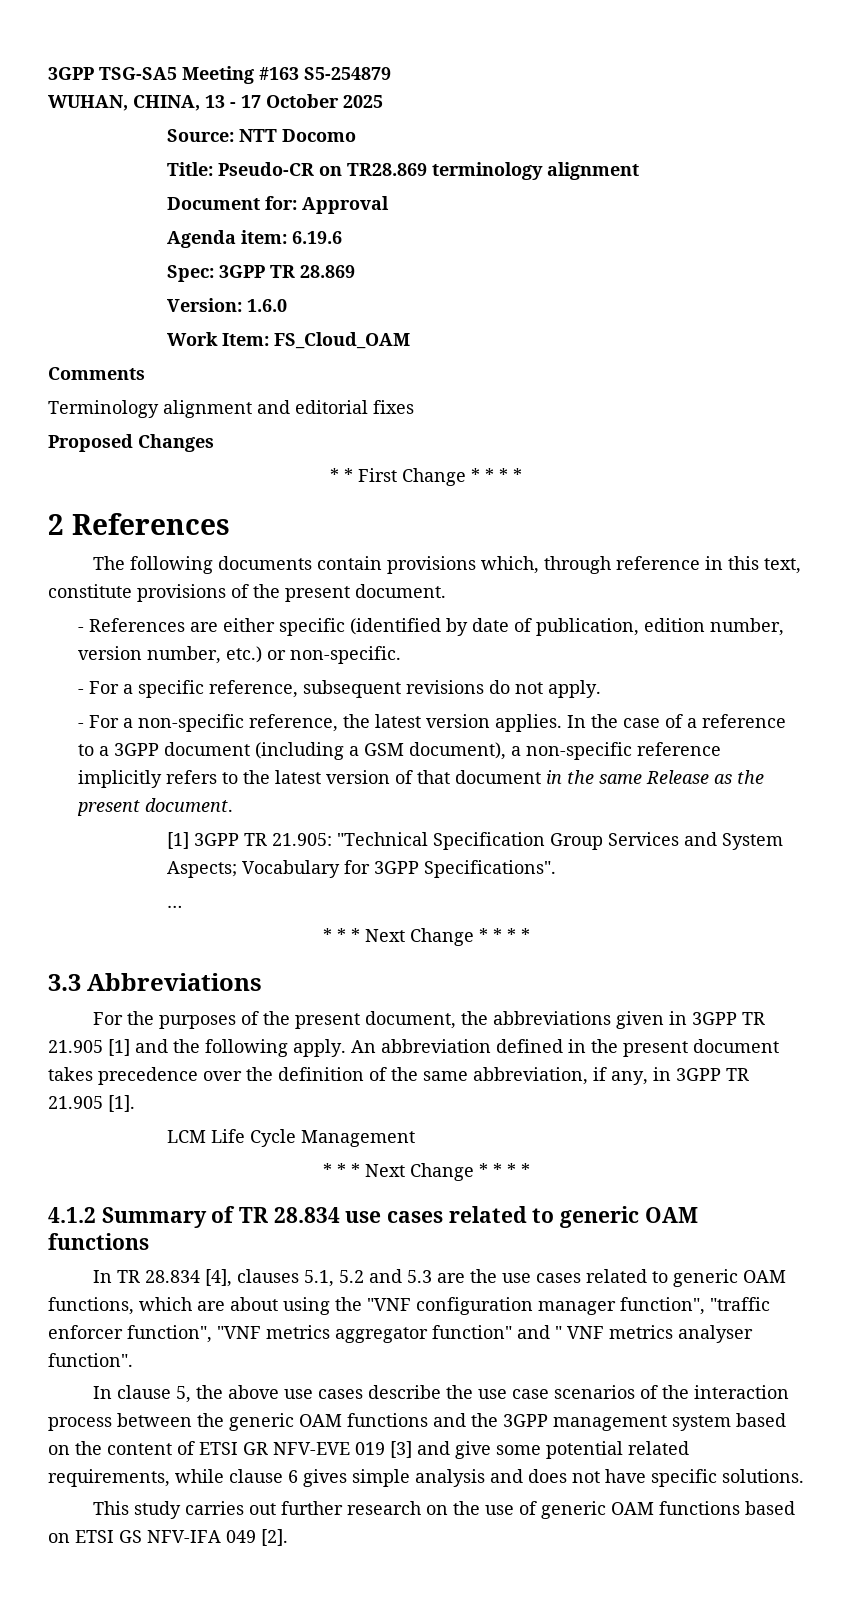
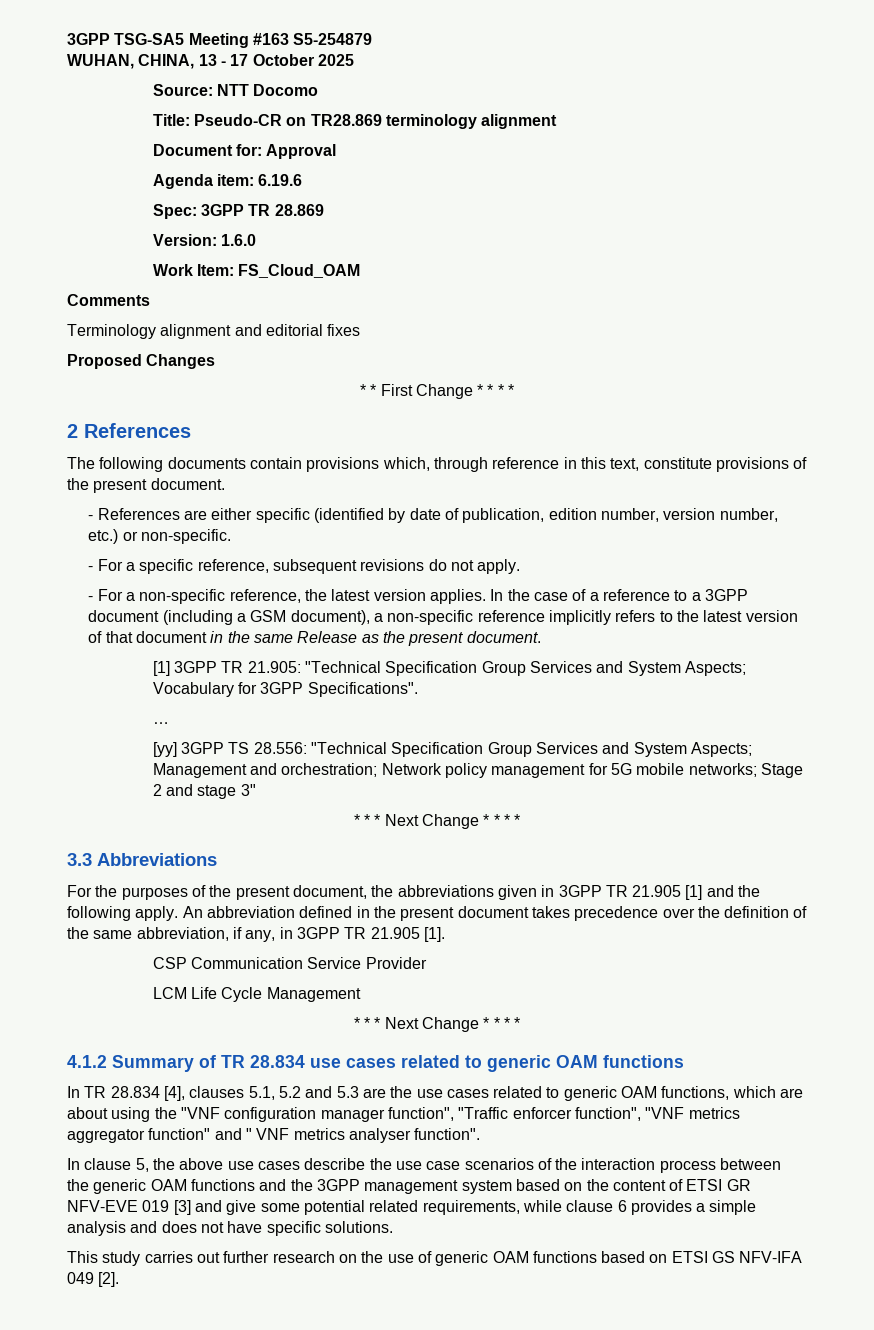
(183, 906) none -> [152,742,752,757] [152,763,803,778] [152,784,256,799] // [yy] 3GPP TS 28.556: "Technical Specification Group Services and System Aspects; Management and orchestration; Network policy management for 5G mobile networks; Stage 2 and stage 3"
(135, 1103) none -> [152,957,427,969] // CSP Communication Service Provider
[710,1297,770,1311] "traffic -> [458,1107,509,1119] "Traffic
[303,1469,347,1487] gives -> [630,1200,706,1215] provides a

